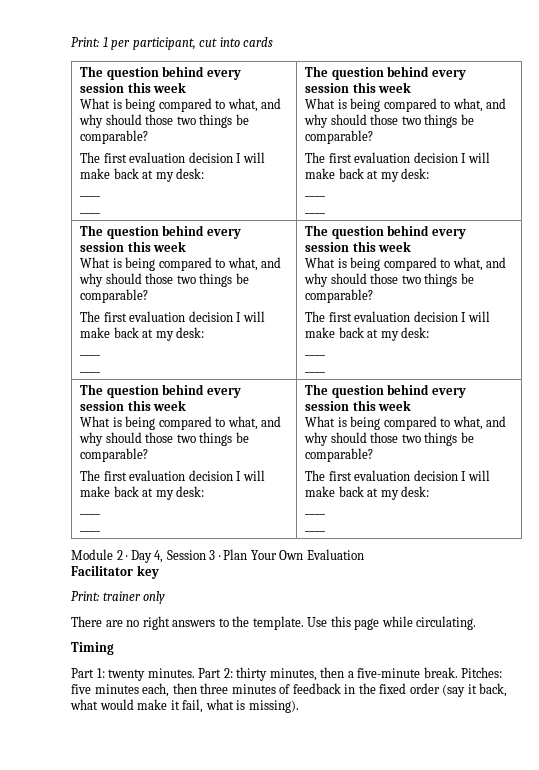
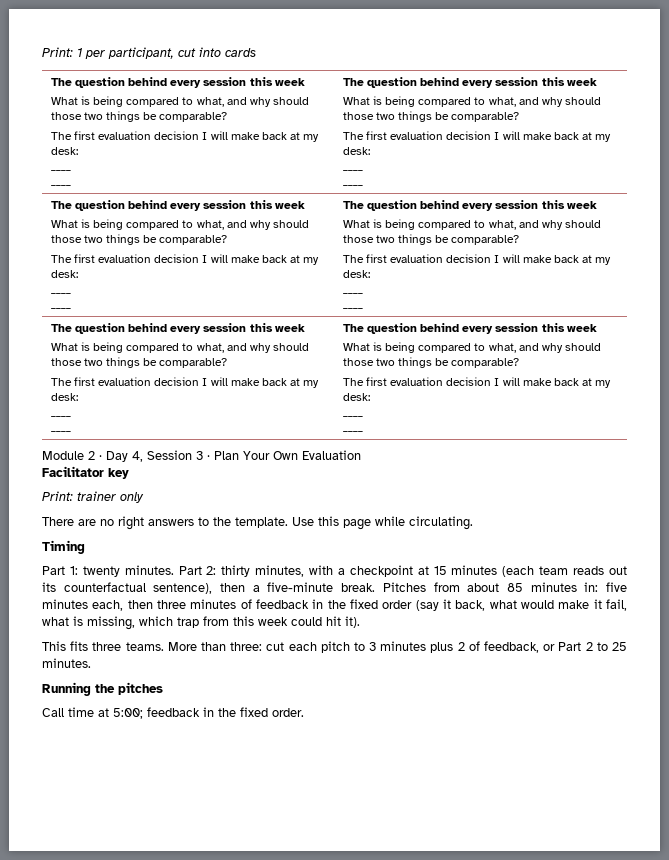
[320,667,503,678] then a five-minute break. Pitches: -> [309,565,627,577] [42,582,599,594] with a checkpoint at 15 minutes (each team reads out its counterfactual sentence), then a five-minute break. Pitches from about 85 minutes in:
[248,700,299,713] missing). -> [87,616,360,630] [42,641,627,653] [42,658,91,668] [42,682,163,696] [42,707,304,719] missing, which trap from this week could hit it). // This fits three teams. More than three: cut each pitch to 3 minutes plus 2 of feedback, or Part 2 to 25 minutes. // Running the pitches // Call time at 5:00; feedback in the fixed order.

